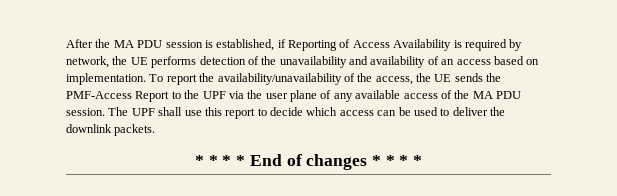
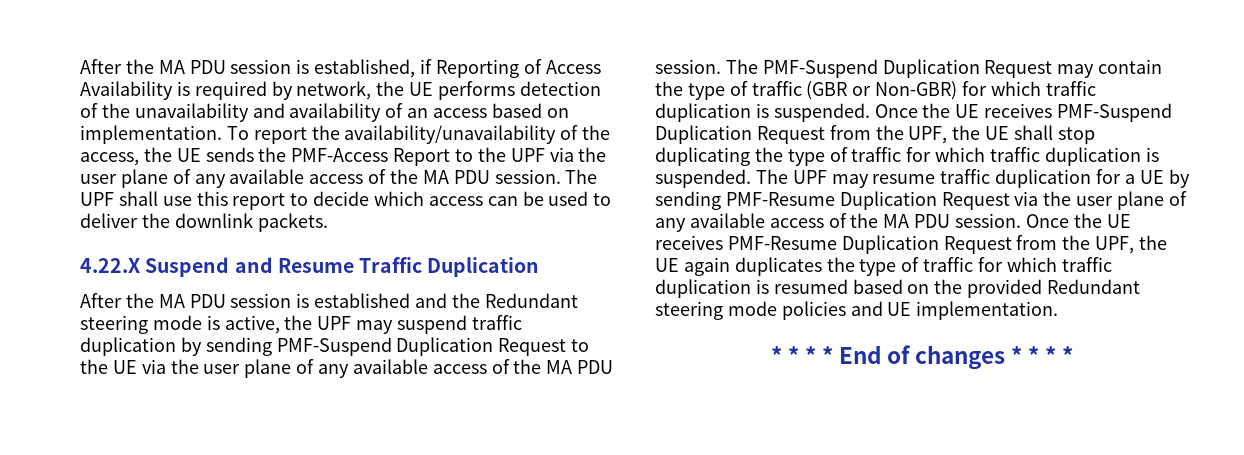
(156, 130) none -> [80,257,540,277] [80,293,578,308] [80,315,522,334] [80,337,590,356] [80,359,614,378] [655,59,1163,78] [655,81,1096,100] [655,103,1173,122] [655,125,1095,144] [655,147,1159,166] [655,169,1190,188] [655,191,1187,210] [655,213,1131,232] [655,235,1168,254] [655,257,1112,276] [655,279,1141,298] [655,301,1059,320] // 4.22.X Suspend and Resume Traffic Duplication // After the MA PDU session is established and the Redundant steering mode is active, the UPF may suspend traffic duplication by sending PMF-Suspend Duplication Request to the UE via the user plane of any available access of the MA PDU session. The PMF-Suspend Duplication Request may contain the type of traffic (GBR or Non-GBR) for which traffic duplication is suspended. Once the UE receives PMF-Suspend Duplication Request from the UPF, the UE shall stop duplicating the type of traffic for which traffic duplication is suspended. The UPF may resume traffic duplication for a UE by sending PMF-Resume Duplication Request via the user plane of any available access of the MA PDU session. Once the UE receives PMF-Resume Duplication Request from the UPF, the UE again duplicates the type of traffic for which traffic duplication is resumed based on the provided Redundant steering mode policies and UE implementation.

